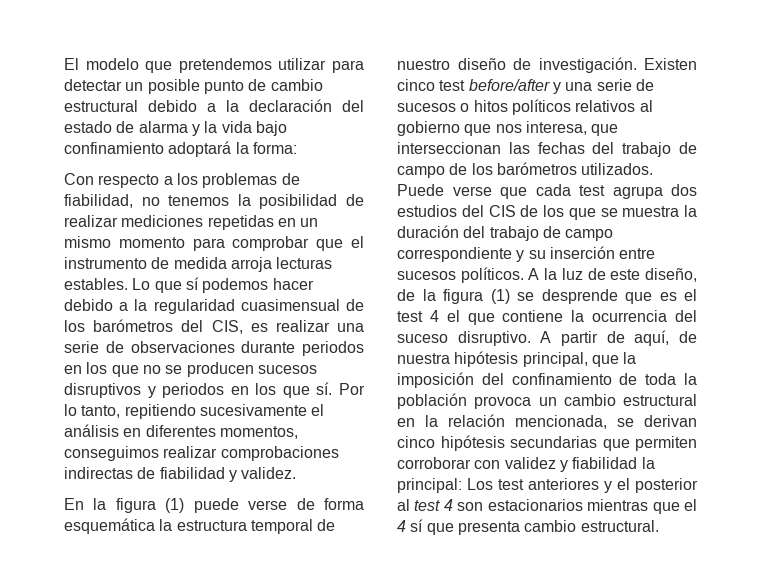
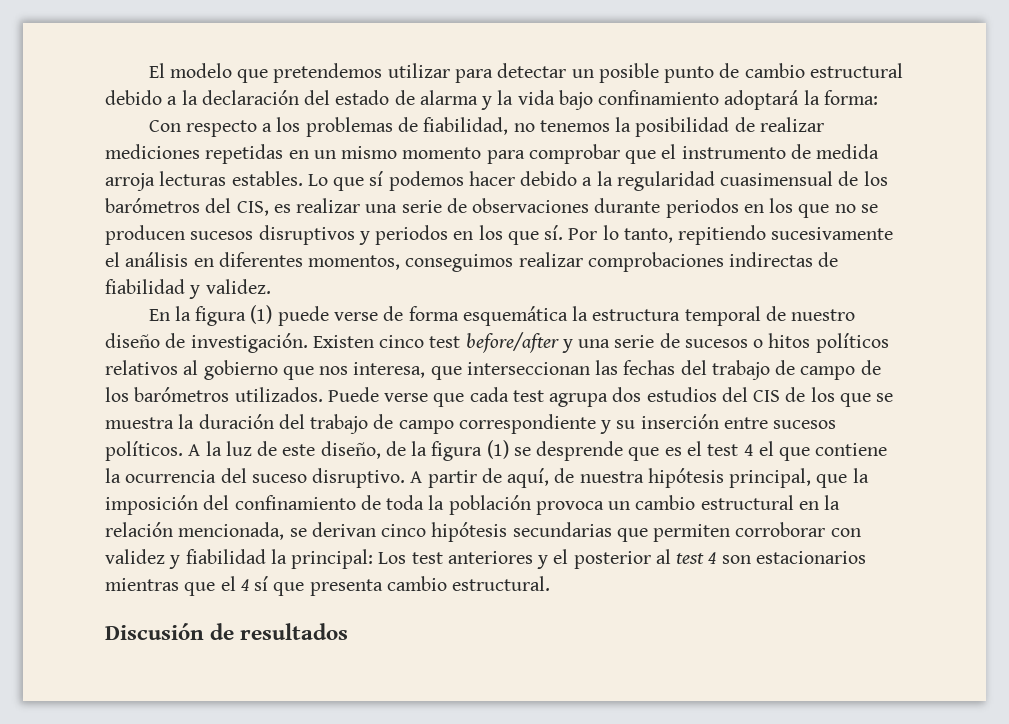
(659, 526) none -> [105,623,349,640] // Discusión de resultados

